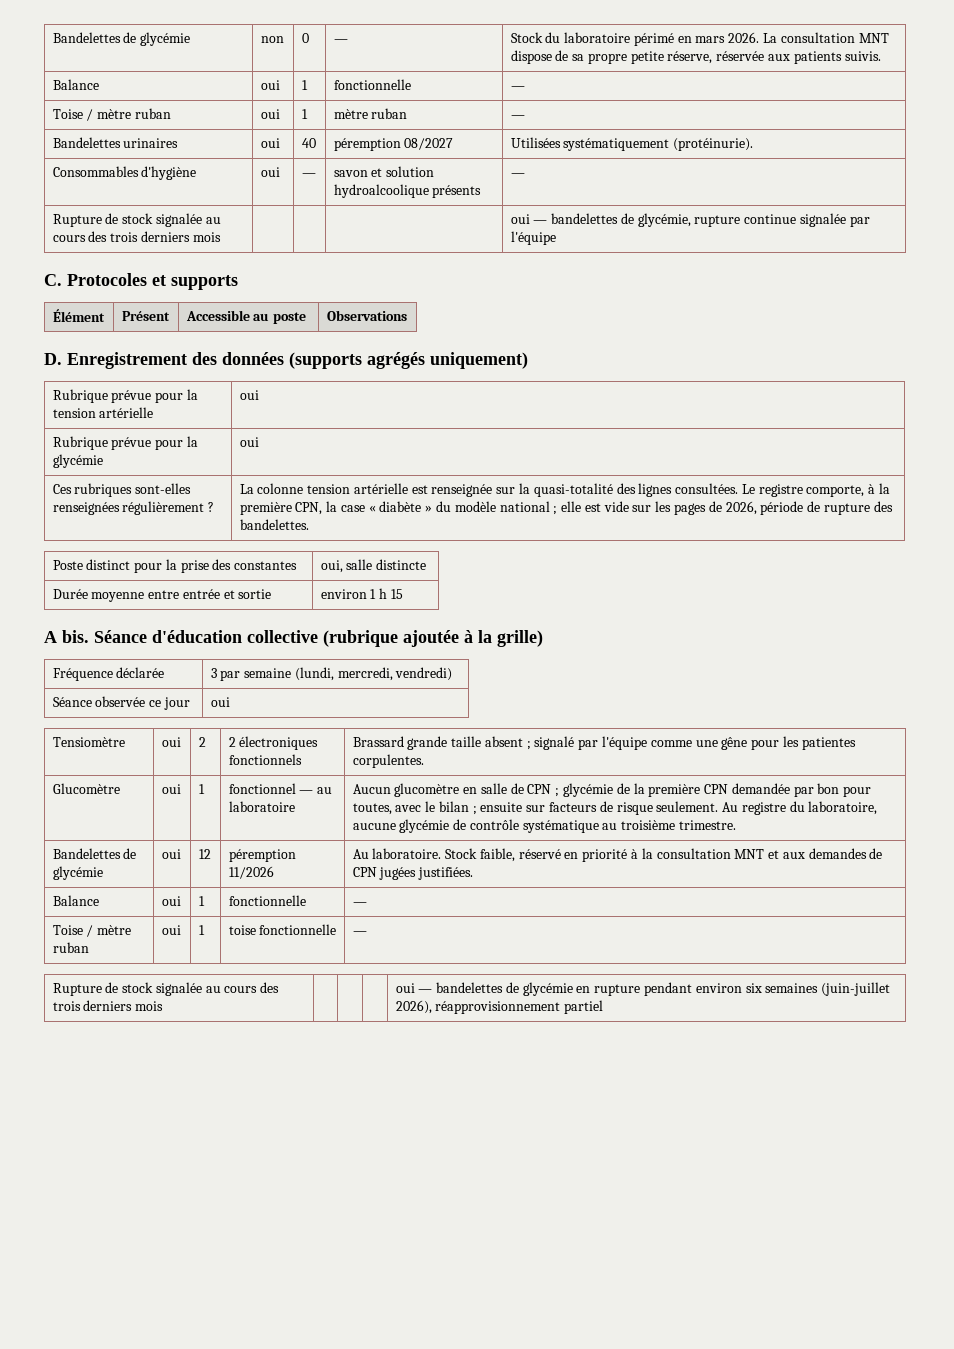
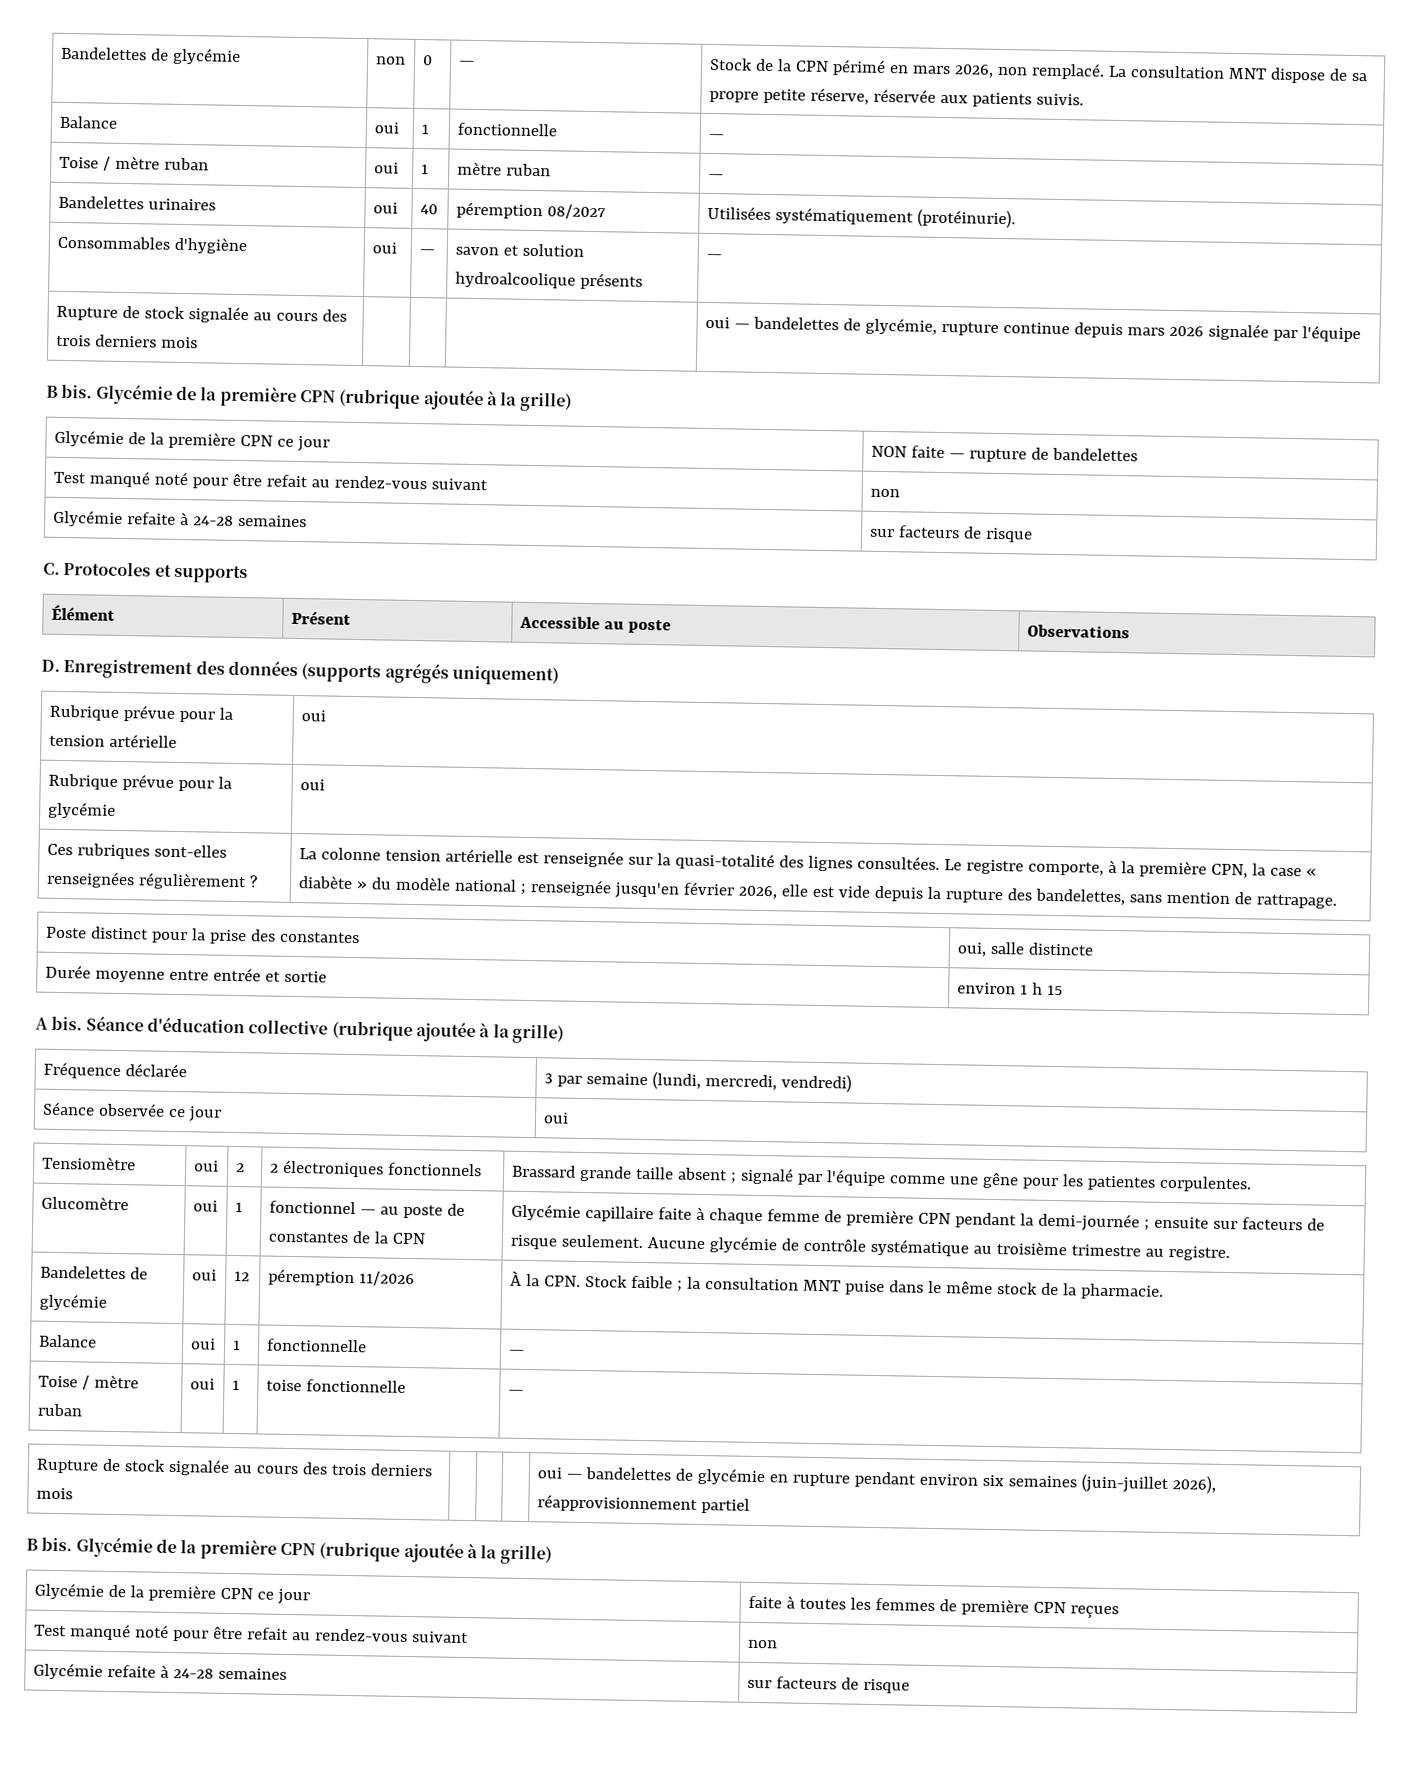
[545,32,760,46] du laboratoire périmé en mars 2026. -> [754,58,1105,80] de la CPN périmé en mars 2026, non remplacé.
(797, 219) none -> [1073,322,1204,339] depuis mars 2026
(556, 238) none -> [46,383,572,412] [53,429,330,452] [870,445,1138,463] [52,470,488,491] [869,488,900,498] [52,509,307,528] [868,525,1033,543] // B bis. Glycémie de la première CPN (rubrique ajoutée à la grille) // Glycémie de la première CPN ce jour | NON faite — rupture de bandelettes // Test manqué noté pour être refait au rendez-vous suivant | non // Glycémie refaite à 24-28 semaines | sur facteurs de risque
[561,501,893,515] [239,519,309,530] elle est vide sur les pages de 2026, période de rupture des bandelettes. -> [529,879,1337,909] renseignée jusqu'en février 2026, elle est vide depuis la rupture des bandelettes, sans mention de rattrapage.
[228,801,295,812] [352,783,872,797] [352,801,469,815] laboratoire | Aucun glucomètre en salle de CPN ; glycémie de la première CPN demandée par bon pour toutes, avec le bilan -> [402,1203,465,1219] [267,1231,426,1245] [510,1203,1140,1232] poste de constantes de la CPN | Glycémie capillaire faite à chaque femme de première CPN pendant la demi-journée
[722,801,878,815] [352,823,396,830] Au registre du laboratoire, aucune -> [646,1237,705,1250] Aucune
[678,820,736,830] trimestre. -> [1070,1244,1230,1262] trimestre au registre.
[352,848,883,862] [352,867,474,880] Au laboratoire. Stock faible, réservé en priorité à la consultation MNT et aux demandes de CPN jugées justifiées. -> [509,1270,1164,1300] À la CPN. Stock faible ; la consultation MNT puise dans le même stock de la pharmacie.
(604, 1007) none -> [26,1536,552,1565] [33,1582,310,1605] [747,1595,1119,1619] [33,1623,469,1644] [746,1639,778,1649] [32,1662,287,1680] [746,1676,910,1694] // B bis. Glycémie de la première CPN (rubrique ajoutée à la grille) // Glycémie de la première CPN ce jour | faite à toutes les femmes de première CPN reçues // Test manqué noté pour être refait au rendez-vous suivant | non // Glycémie refaite à 24-28 semaines | sur facteurs de risque

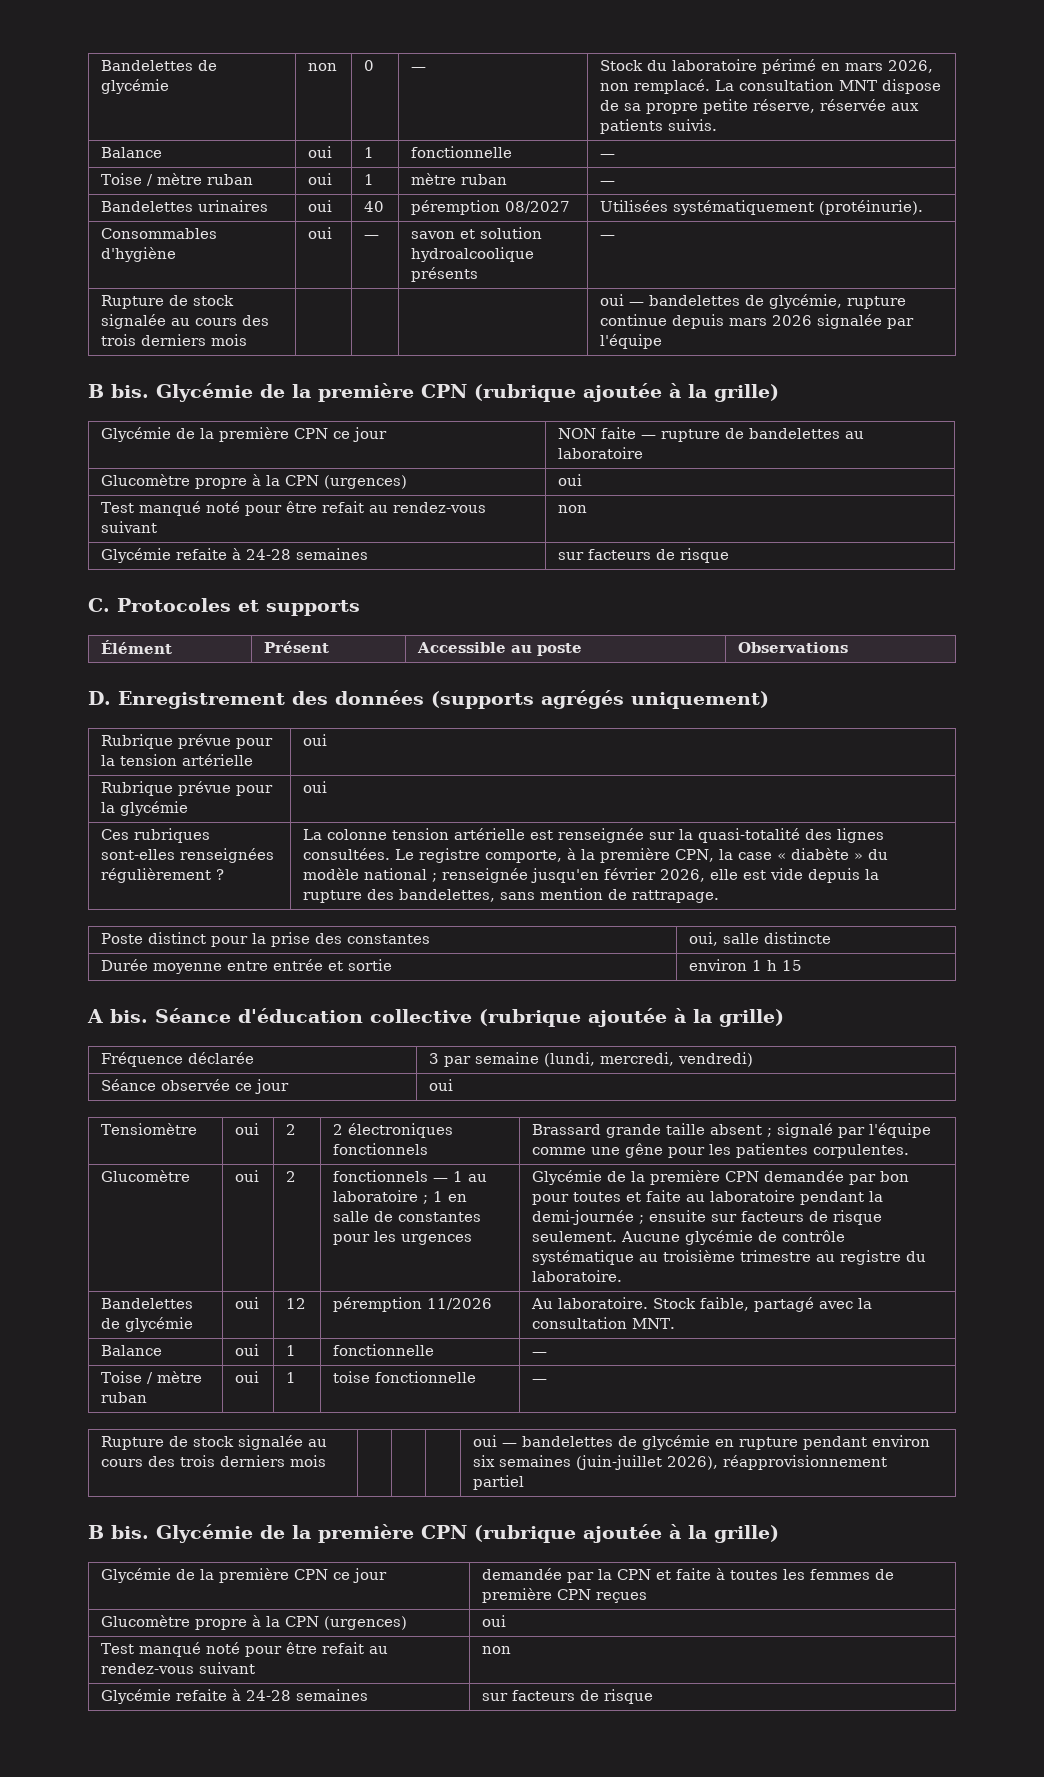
[754,58,829,72] de la CPN -> [647,59,758,71] du laboratoire
(1138, 454) none -> [845,431,865,439] [558,447,644,459] [101,474,408,489] [558,474,583,486] au laboratoire // Glucomètre propre à la CPN (urgences) | oui
[234,1202,243,1213] [268,1200,465,1219] [267,1231,426,1245] [510,1203,951,1227] 1 | fonctionnel — au poste de constantes de la CPN | Glycémie capillaire faite à chaque femme de première CPN -> [286,1171,297,1182] [333,1170,488,1182] [333,1190,468,1204] [333,1211,482,1222] [333,1231,473,1245] [532,1170,910,1185] [532,1190,796,1205] 2 | fonctionnels — 1 au laboratoire ; 1 en salle de constantes pour les urgences | Glycémie de la première CPN demandée par bon pour toutes et faite au laboratoire
[1167,1245,1230,1262] registre. -> [840,1250,927,1265] [532,1270,623,1282] registre du laboratoire.
[509,1270,1164,1300] À la CPN. Stock faible ; la consultation MNT puise dans le même stock de la pharmacie. -> [531,1297,873,1312] [532,1317,676,1329] Au laboratoire. Stock faible, partagé avec la consultation MNT.
(310, 1596) none -> [482,1568,672,1583] demandée par la CPN et
(1119, 1612) none -> [101,1615,408,1630] [482,1615,507,1627] // Glucomètre propre à la CPN (urgences) | oui

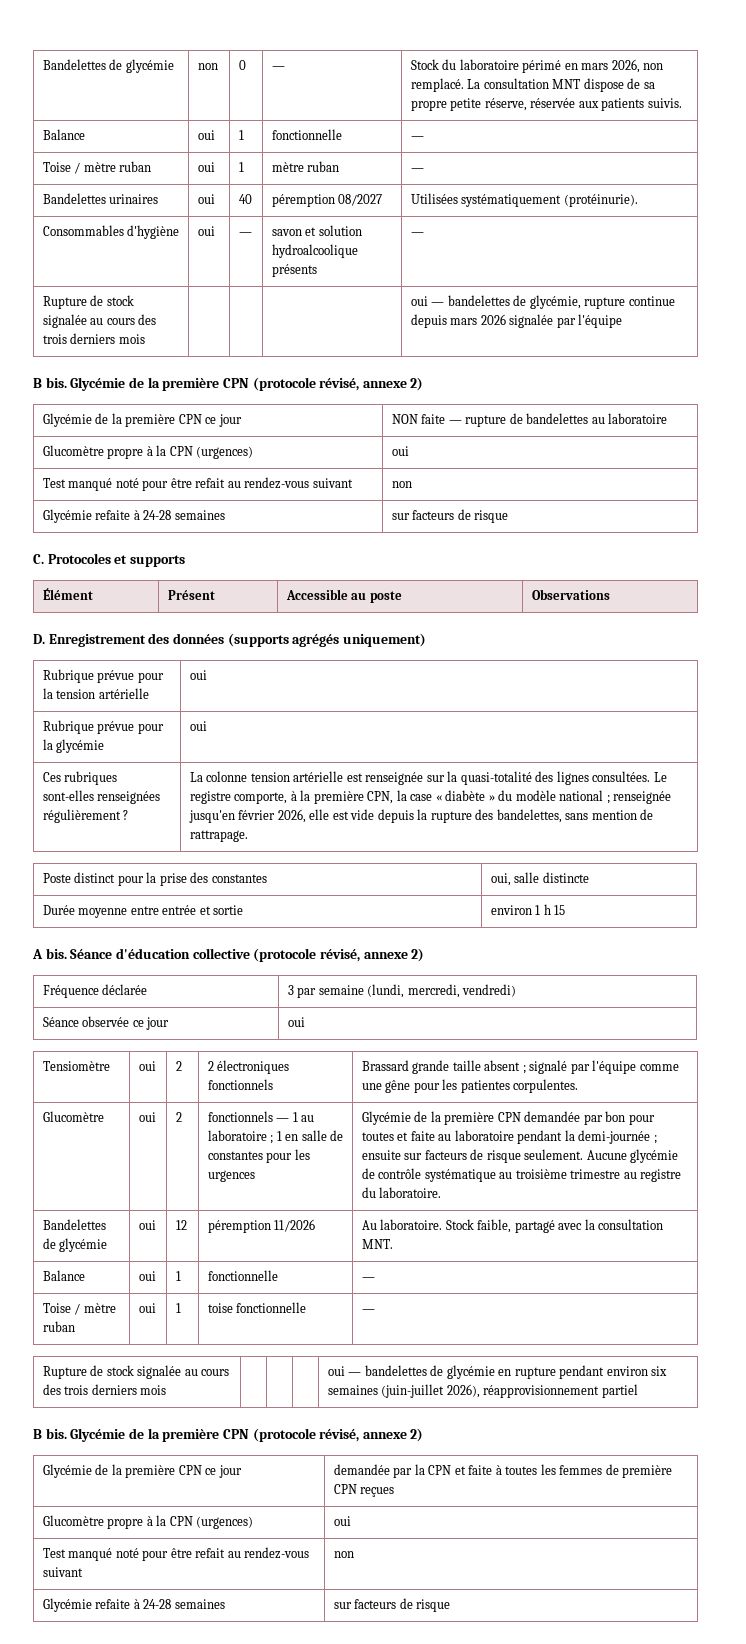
[474,383,779,402] (rubrique ajoutée à la grille) -> [252,377,424,391] (protocole révisé, annexe 2)
[479,1008,784,1027] (rubrique ajoutée à la grille) -> [253,948,425,962] (protocole révisé, annexe 2)
[474,1524,779,1543] (rubrique ajoutée à la grille) -> [252,1428,424,1442] (protocole révisé, annexe 2)

